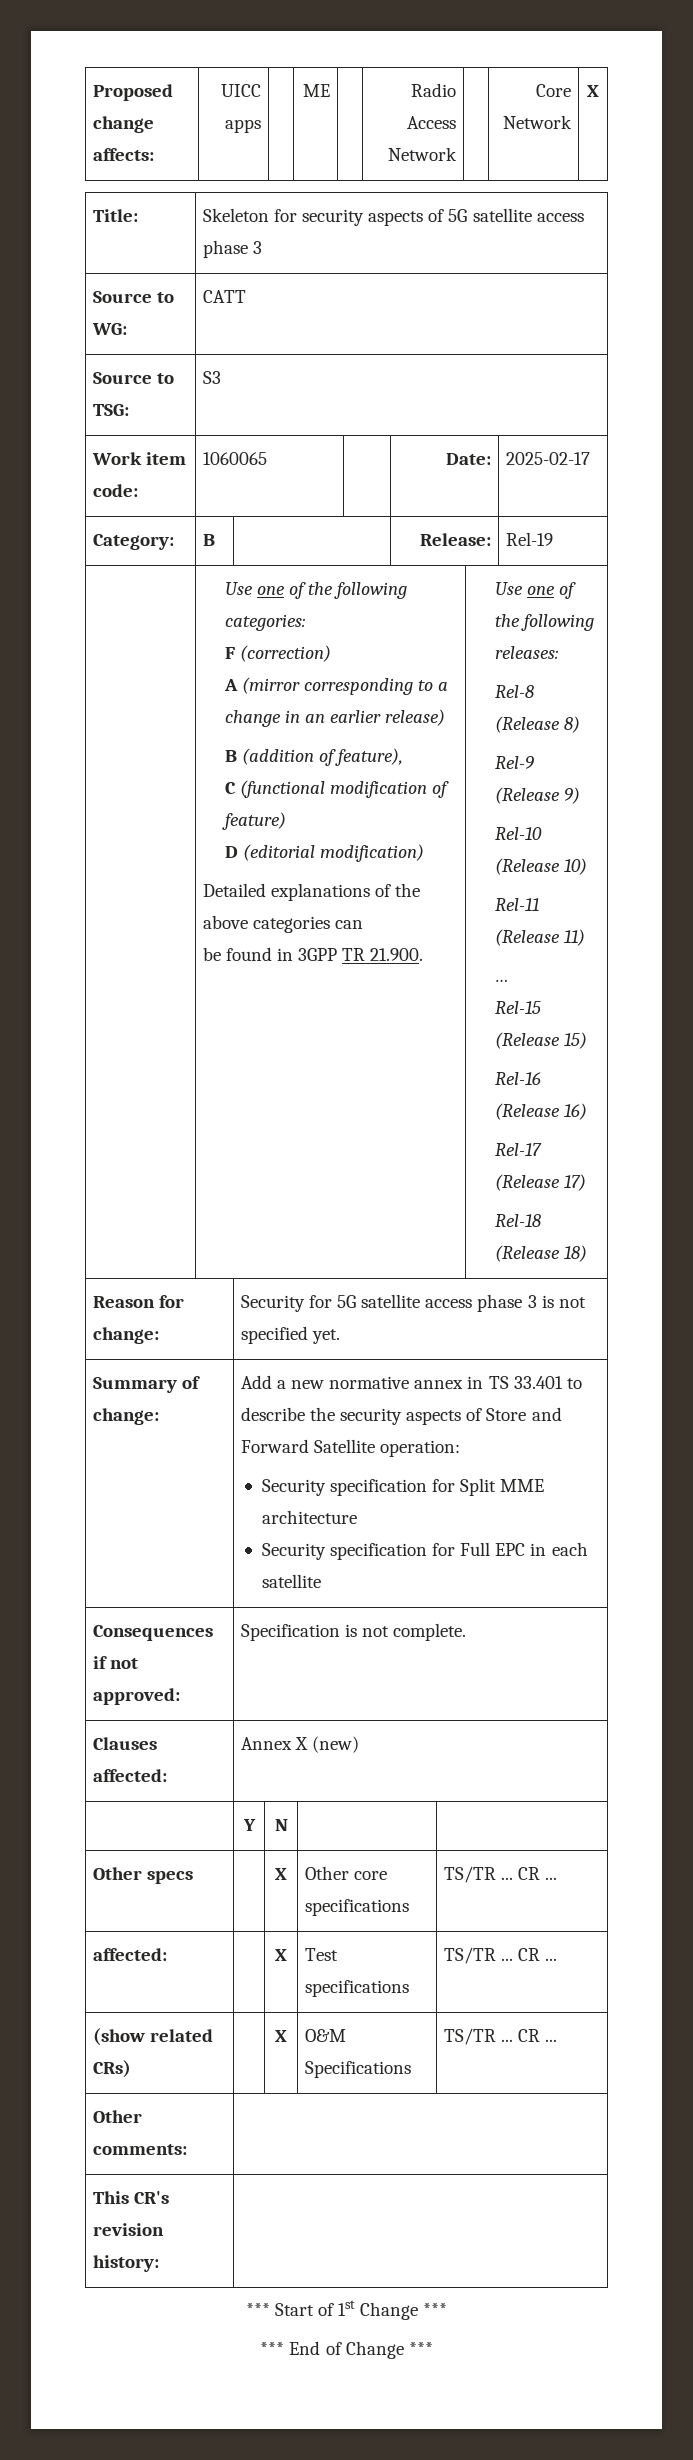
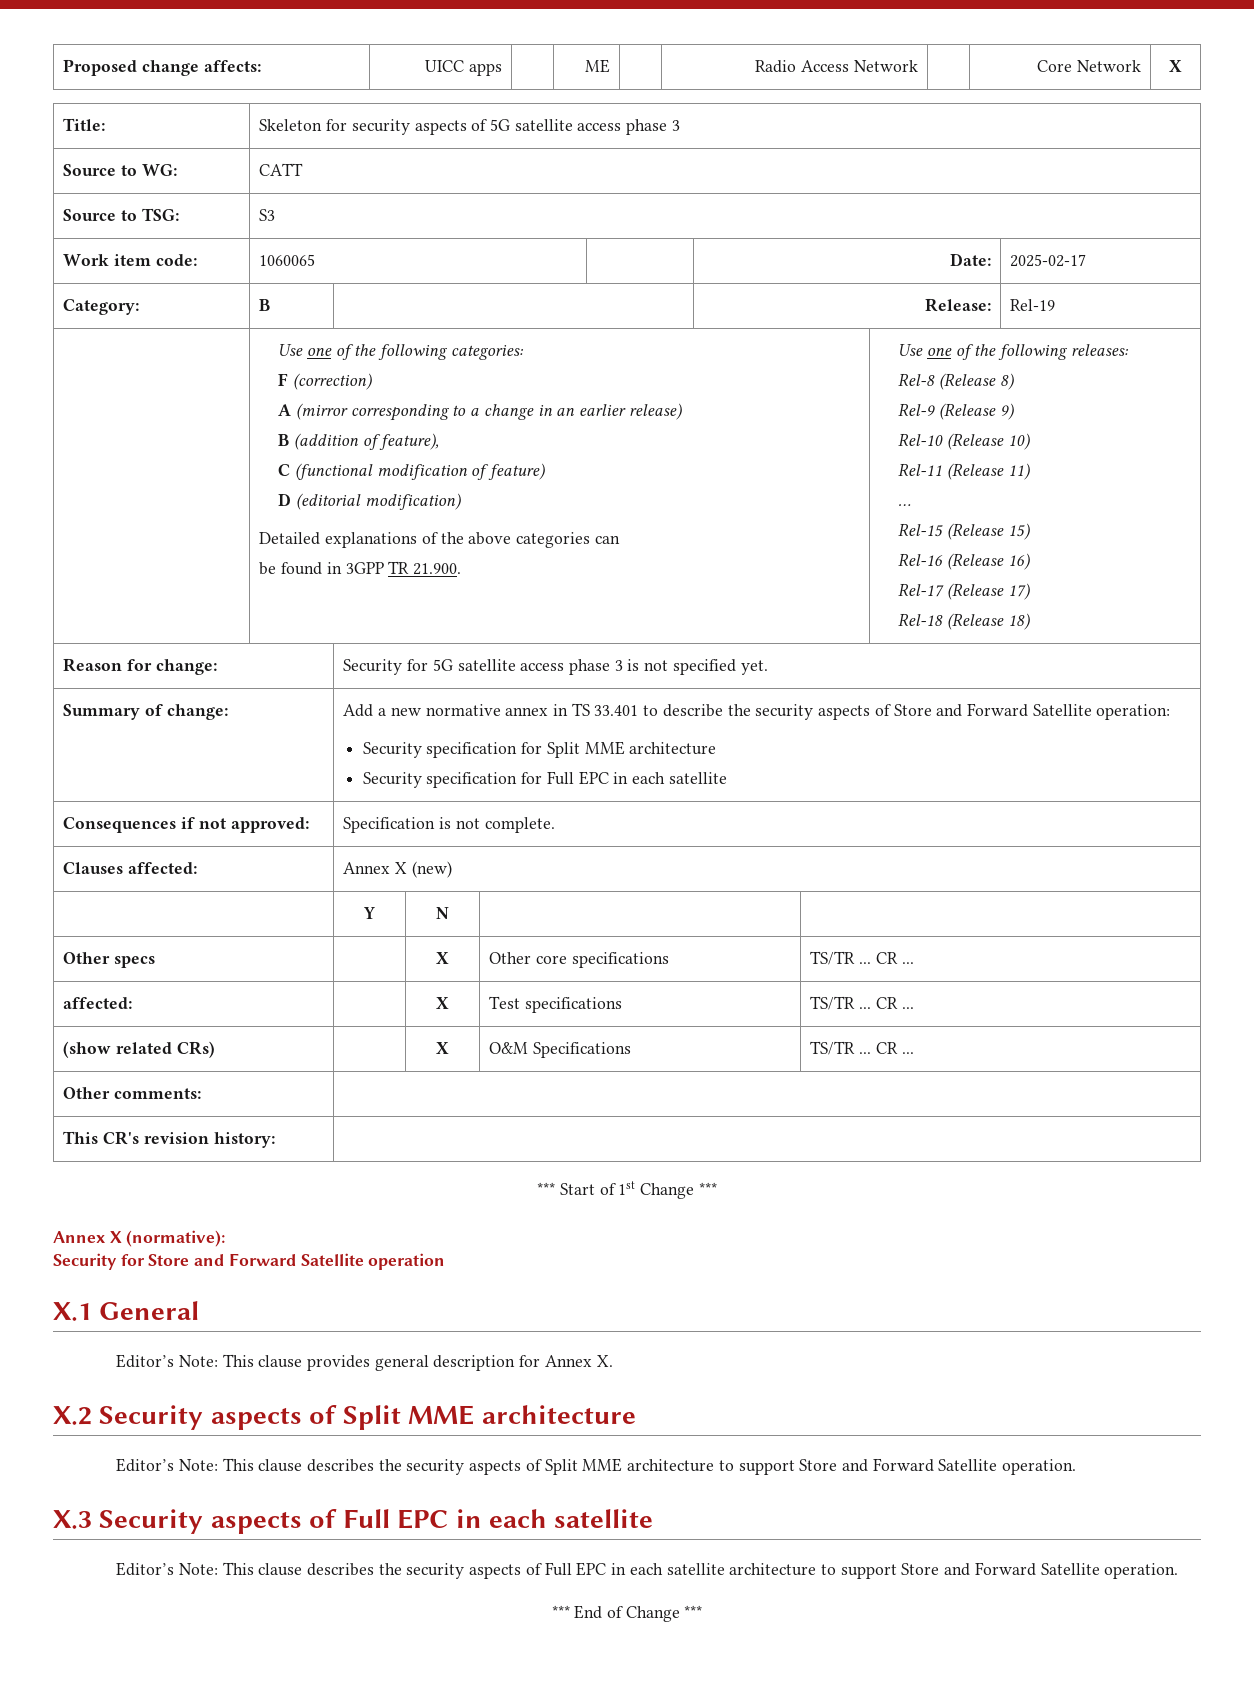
(448, 2309) none -> [53,1230,226,1247] [53,1253,446,1270] [53,1301,200,1321] [116,1354,613,1371] [53,1405,636,1430] [116,1458,1077,1475] [53,1509,654,1534] [116,1562,1179,1579] // Annex X (normative): // Security for Store and Forward Satellite operation // X.1 General // Editor’s Note: This clause provides general description for Annex X. // X.2 Security aspects of Split MME architecture // Editor’s Note: This clause describes the security aspects of Split MME architecture to support Store and Forward Satellite operation. // X.3 Security aspects of Full EPC in each satellite // Editor’s Note: This clause describes the security aspects of Full EPC in each satellite architecture to support Store and Forward Satellite operation.

